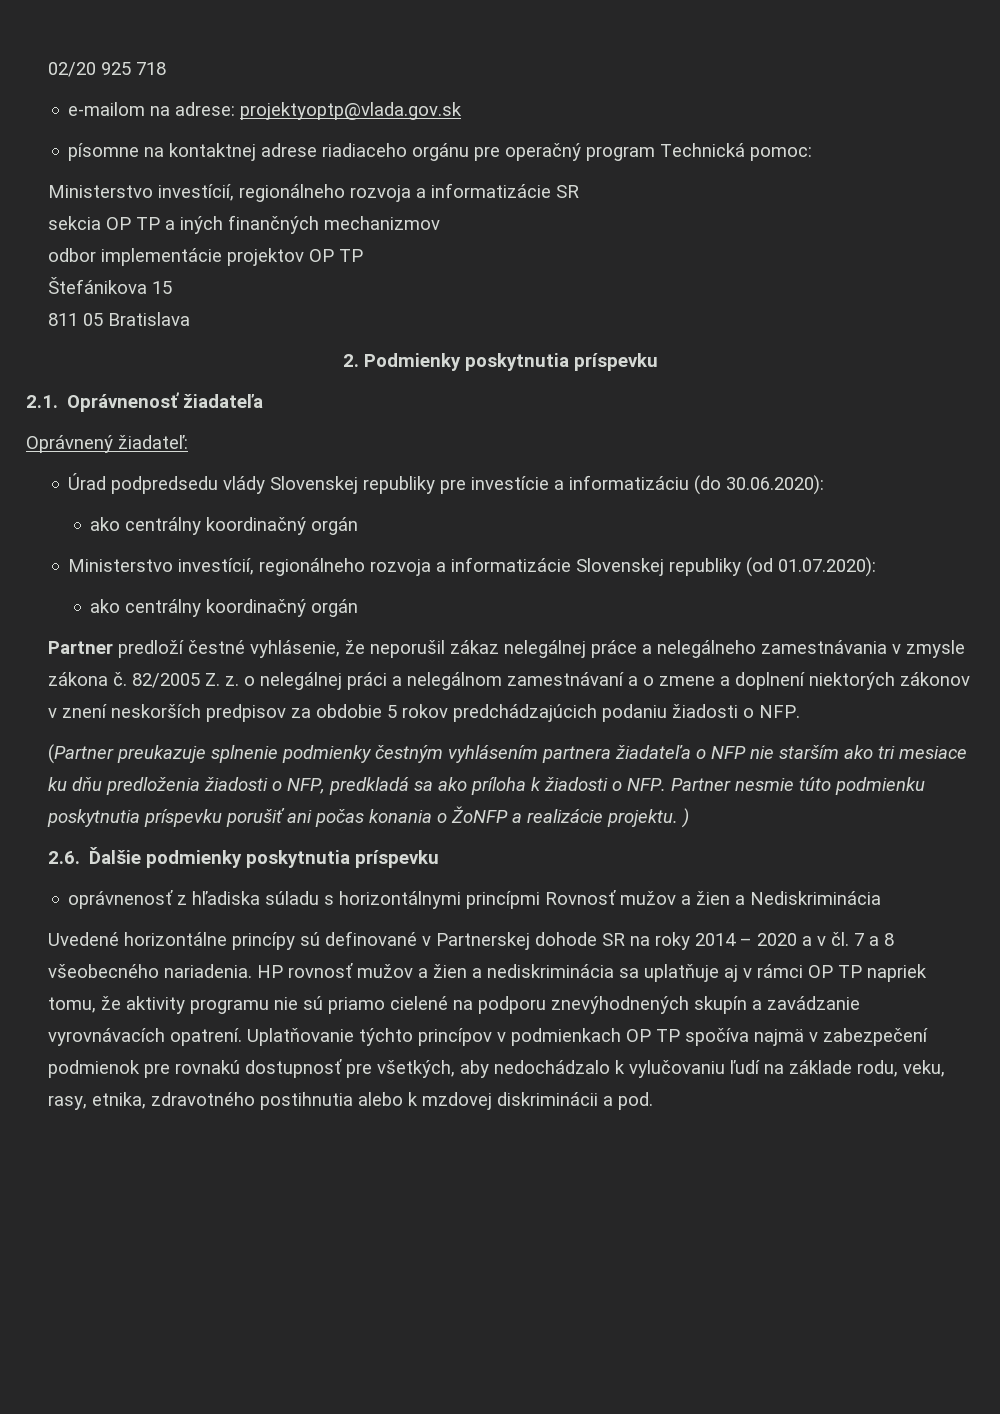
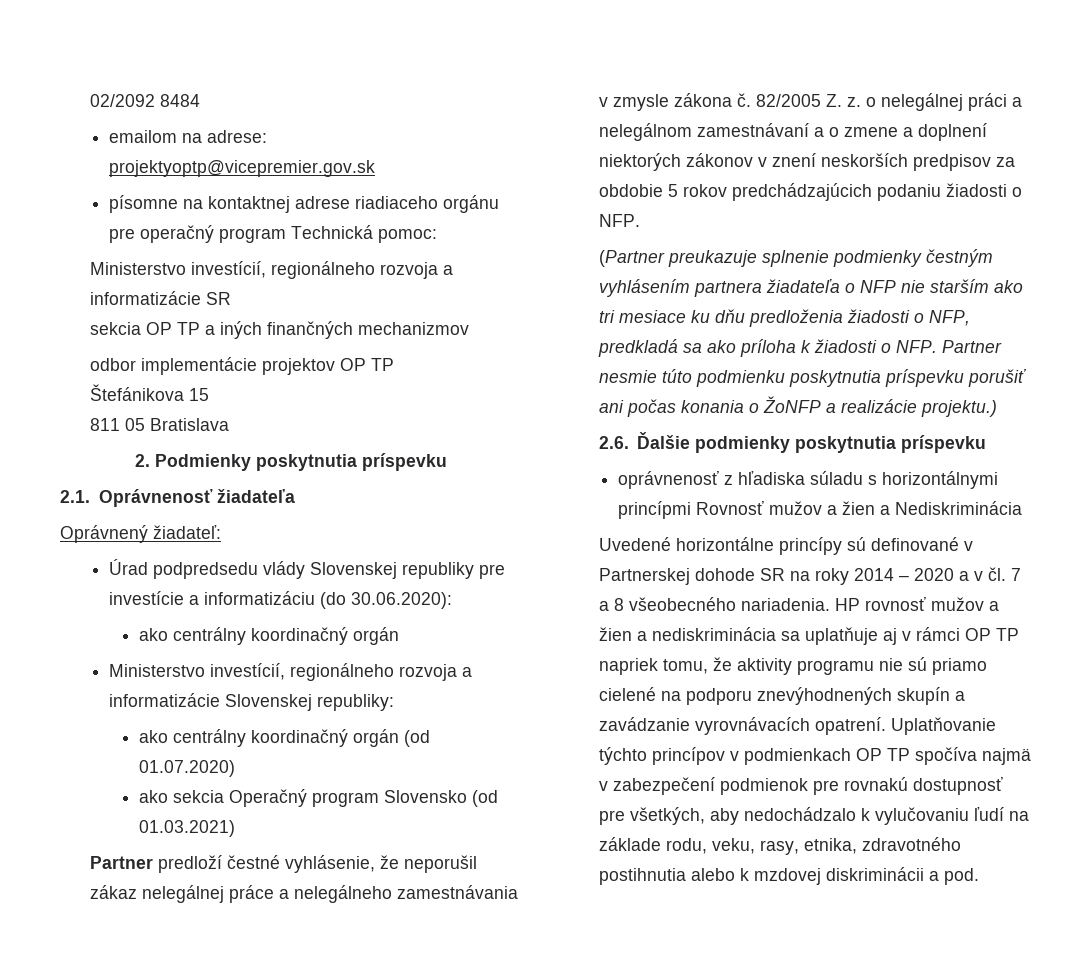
[48,62,167,77] [68,102,146,116] 02/20 925 718 // e-mailom -> [89,94,200,107] [108,130,177,143] 02/2092 8484 // emailom
[240,102,463,120] projektyoptp@vlada.gov.sk -> [108,160,375,177] projektyoptp@vicepremier.gov.sk
[669,557,877,577] [90,599,359,617] republiky (od 01.07.2020): // ako centrálny koordinačný orgán -> [316,694,394,711] [138,729,430,747] [138,760,235,777] [138,789,498,807] [138,820,235,837] republiky: // ako centrálny koordinačný orgán (od 01.07.2020) // ako sekcia Operačný program Slovensko (od 01.03.2021)
[607,808,690,828] projektu. ) -> [920,400,997,417] projektu.)

